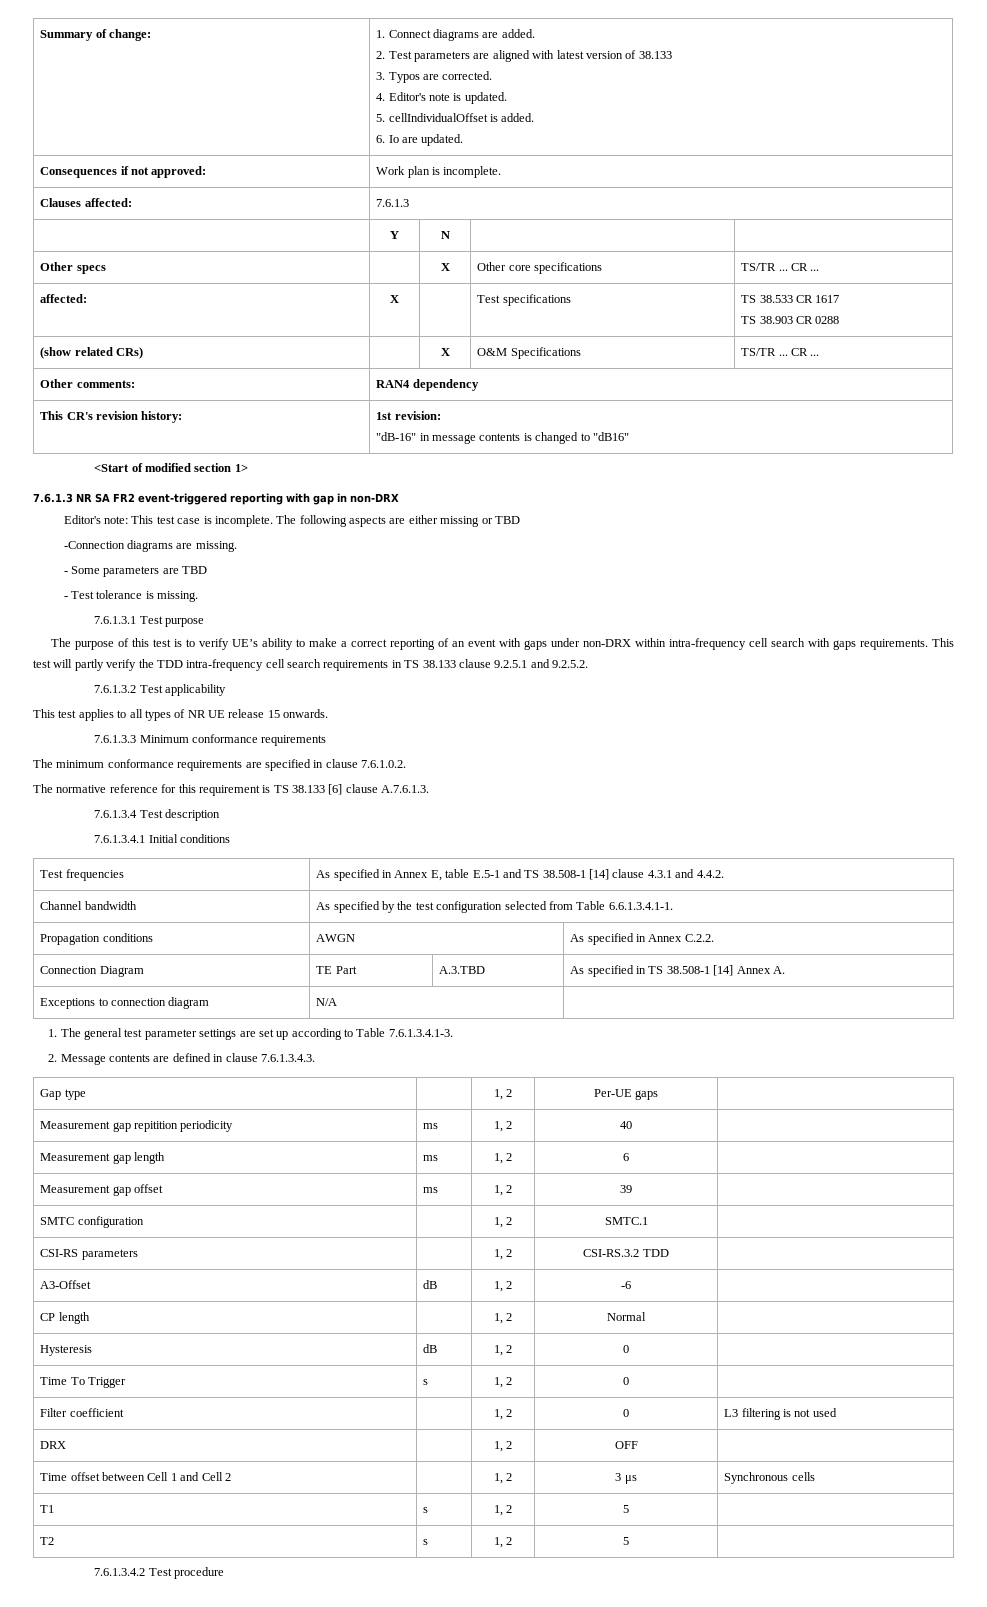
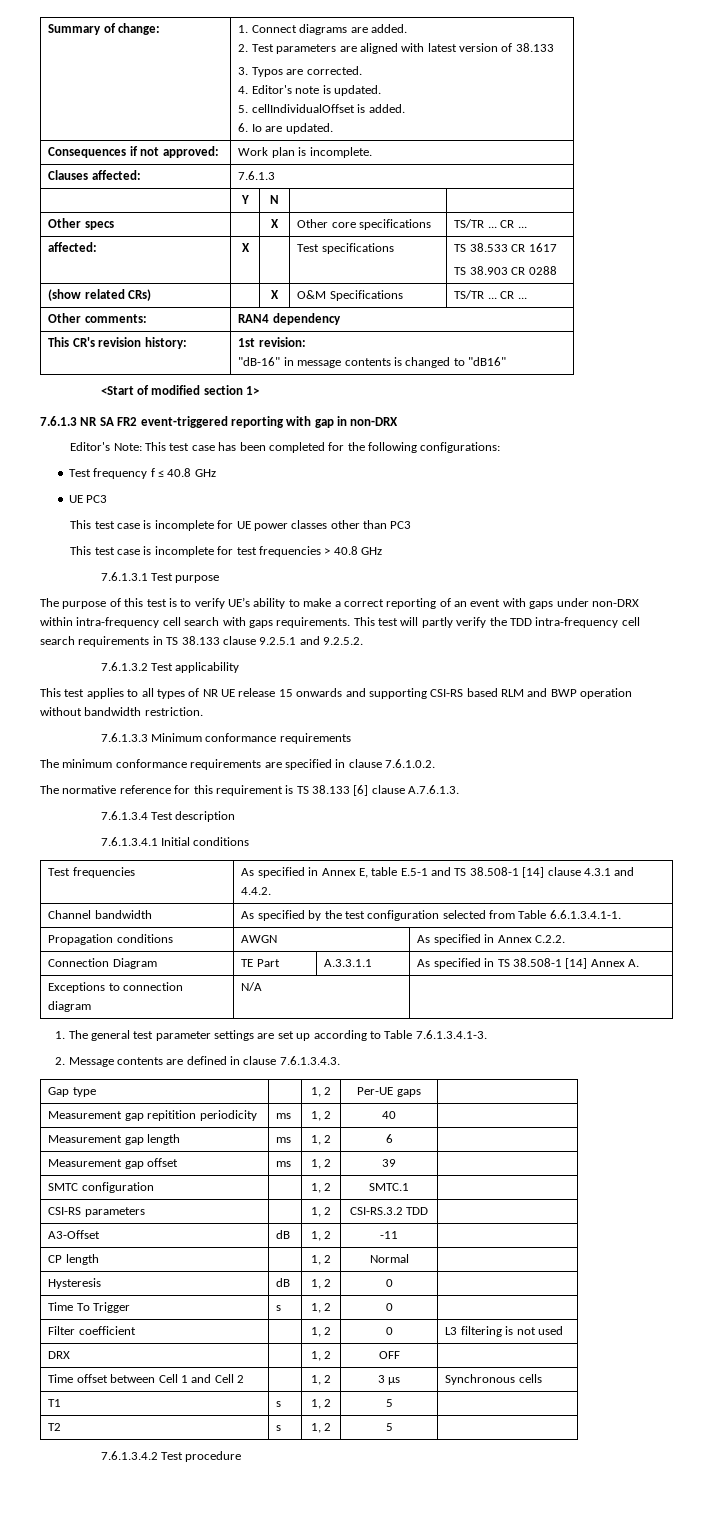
[103,515,520,527] [63,540,237,552] [63,566,208,577] [63,590,199,602] note: This test case is incomplete. The following aspects are either missing or TBD // -Connection diagrams are missing. // - Some parameters are TBD // - Test tolerance is missing. -> [113,442,501,453] [68,468,216,479] [68,495,108,503] [70,520,412,531] [70,546,383,557] Note: This test case has been completed for the following configurations: // Test frequency f ≤ 40.8 GHz // UE PC3 // This test case is incomplete for UE power classes other than PC3 // This test case is incomplete for test frequencies > 40.8 GHz
[283,709,329,718] onwards. -> [296,688,633,699] [40,707,203,716] onwards and supporting CSI-RS based RLM and BWP operation without bandwidth restriction.
[439,966,486,974] A.3.TBD -> [324,959,373,967] A.3.3.1.1
[621,1281,631,1289] -6 -> [380,1231,398,1239] -11

